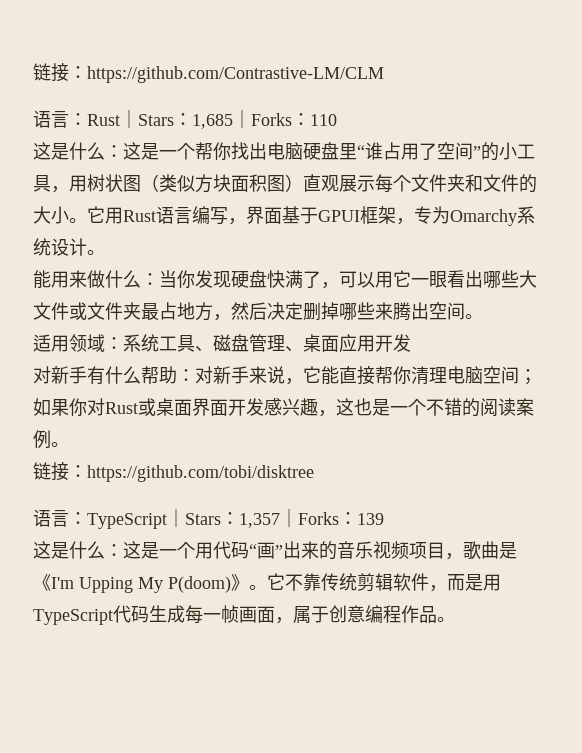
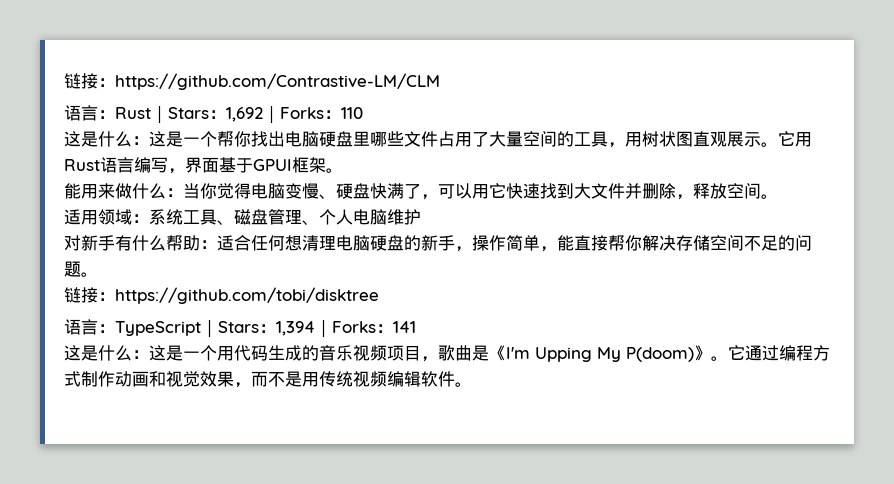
[192,114,233,129] 1,685 -> [226,107,263,122] 1,692
[357,142,535,161] [33,174,537,193] [33,206,69,224] “谁占用了空间”的小工具，用树状图（类似方块面积图）直观展示每个文件夹和文件的大小 -> [370,131,761,148] 哪些文件占用了大量空间的工具，用树状图直观展示
[396,206,535,226] [33,238,87,256] ，专为Omarchy系统设计 -> (326, 165) none
[195,270,231,288] 发现 -> [217,183,336,199] 觉得电脑变慢、
[411,270,537,289] [33,302,429,321] 一眼看出哪些大文件或文件夹最占地方，然后决定删掉哪些来腾出 -> [506,183,727,200] 快速找到大文件并删除，释放
[303,334,411,352] 桌面应用开发 -> [319,209,421,225] 个人电脑维护
[195,366,537,385] [33,398,534,417] [33,430,51,449] 对新手来说，它能直接帮你清理电脑空间；如果你对Rust或桌面界面开发感兴趣，这也是一个不错的阅读案例 -> [217,235,812,252] [64,261,81,277] 适合任何想清理电脑硬盘的新手，操作简单，能直接帮你解决存储空间不足的问题
[239,509,384,528] 1,357｜Forks：139 -> [276,320,416,338] 1,394｜Forks：141
[249,541,319,559] “画”出来 -> [268,345,302,361] 生成
[285,573,501,592] [33,605,437,625] 不靠传统剪辑软件，而是用TypeScript代码生成每一帧画面，属于创意编程作品 -> [745,345,830,361] [64,371,455,388] 通过编程方式制作动画和视觉效果，而不是用传统视频编辑软件

